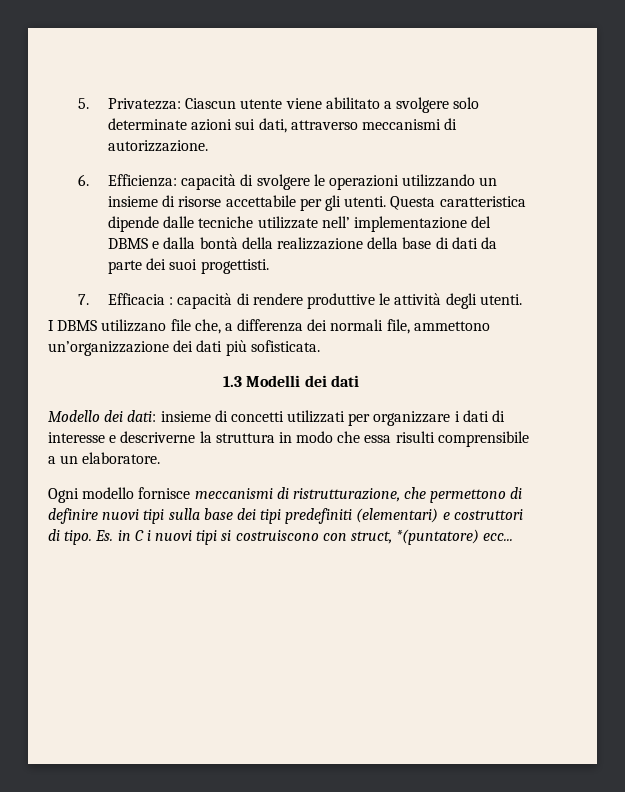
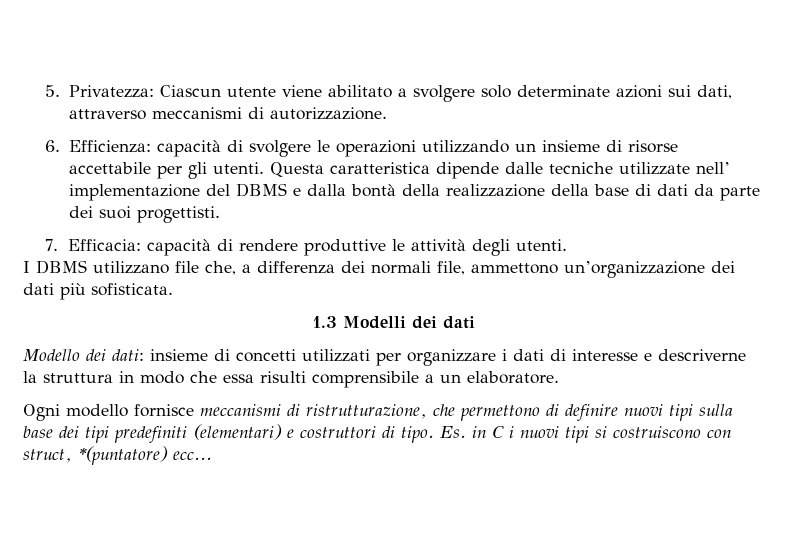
[108,293,174,305] Efficacia : -> [67,239,141,251] Efficacia:

